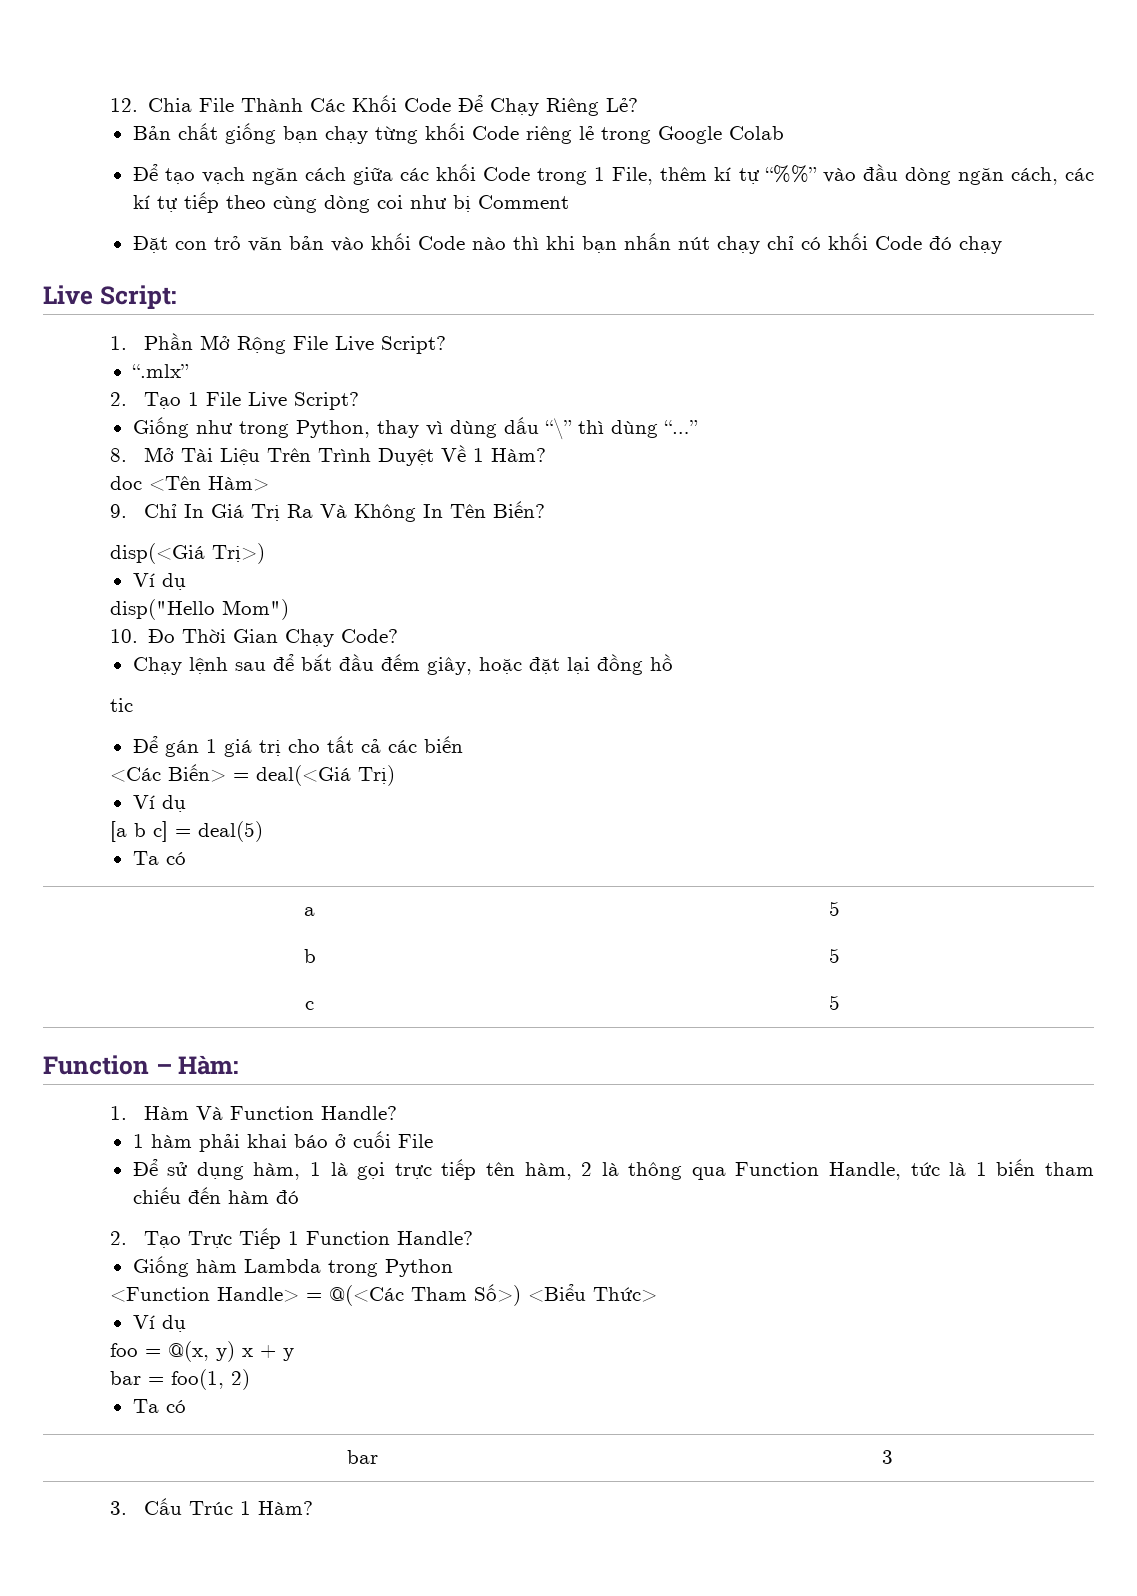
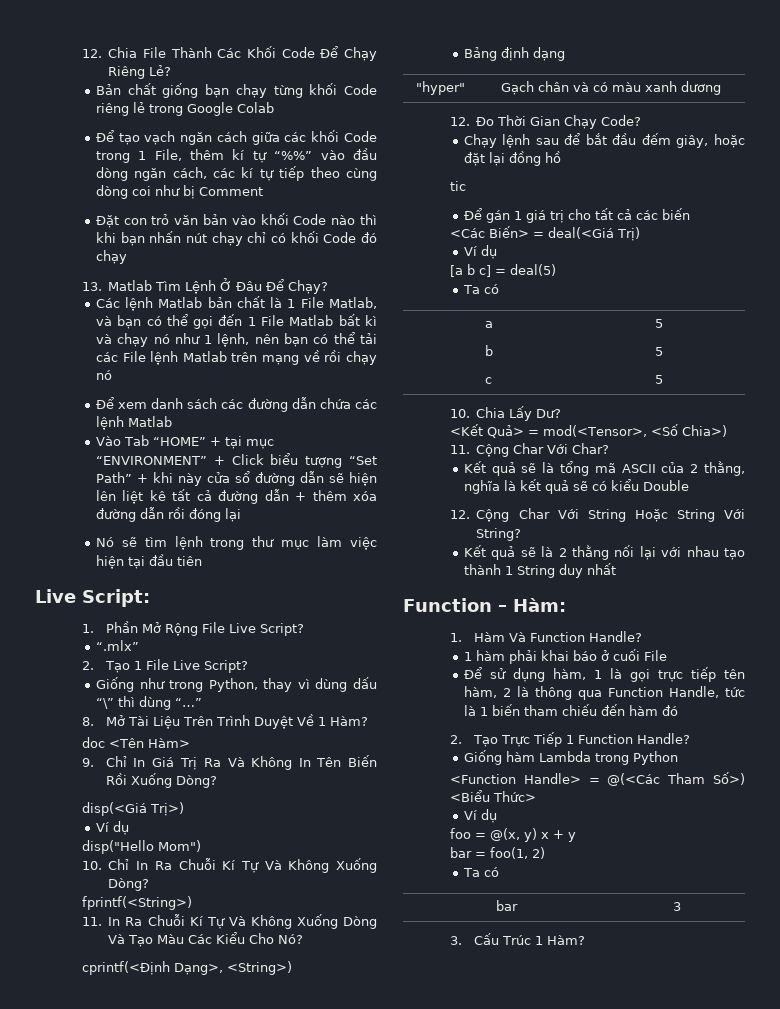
(1002, 245) none -> [82,278,329,294] [95,296,377,311] [95,314,378,329] [95,332,378,347] [95,350,378,365] [95,370,112,380] [95,397,377,412] [95,416,172,430] [95,435,274,449] [95,453,378,468] [95,471,378,486] [95,489,377,504] [95,507,241,522] [95,536,377,550] [95,554,202,569] // 13. Matlab Tìm Lệnh Ở Đâu Để Chạy? // Các lệnh Matlab bản chất là 1 File Matlab, và bạn có thể gọi đến 1 File Matlab bất kì và chạy nó như 1 lệnh, nên bạn có thể tải các File lệnh Matlab trên mạng về rồi chạy nó // Để xem danh sách các đường dẫn chứa các lệnh Matlab // Vào Tab “HOME” + tại mục “ENVIRONMENT” + Click biểu tượng “Set Path” + khi này cửa sổ đường dẫn sẽ hiện lên liệt kê tất cả đường dẫn + thêm xóa đường dẫn rồi đóng lại // Nó sẽ tìm lệnh trong thư mục làm việc hiện tại đầu tiên
[492,501,545,518] Biến? -> [348,755,377,767] [105,773,217,788] Biến Rồi Xuống Dòng?
(139, 636) none -> [108,858,377,873] [108,878,150,891] [82,896,193,910] [82,914,377,929] [108,932,304,947] [82,961,293,975] [463,47,565,61] [415,81,465,95] [500,81,721,95] [450,117,471,126] Chỉ In Ra Chuỗi Kí Tự Và Không Xuống Dòng? // fprintf(<String>) // 11. In Ra Chuỗi Kí Tự Và Không Xuống Dòng Và Tạo Màu Các Kiểu Cho Nó? // cprintf(<Định Dạng>, <String>) // Bảng định dạng // "hyper" | Gạch chân và có màu xanh dương // 12.
(840, 1002) none -> [450,406,562,421] [450,424,728,438] [450,443,610,457] [463,461,745,476] [463,479,689,494] [450,508,745,522] [476,528,522,541] [463,545,745,560] [463,563,616,578] // 10. Chia Lấy Dư? // <Kết Quả> = mod(<Tensor>, <Số Chia>) // 11. Cộng Char Với Char? // Kết quả sẽ là tổng mã ASCII của 2 thằng, nghĩa là kết quả sẽ có kiểu Double // 12. Cộng Char Với String Hoặc String Với String? // Kết quả sẽ là 2 thằng nối lại với nhau tạo thành 1 String duy nhất

